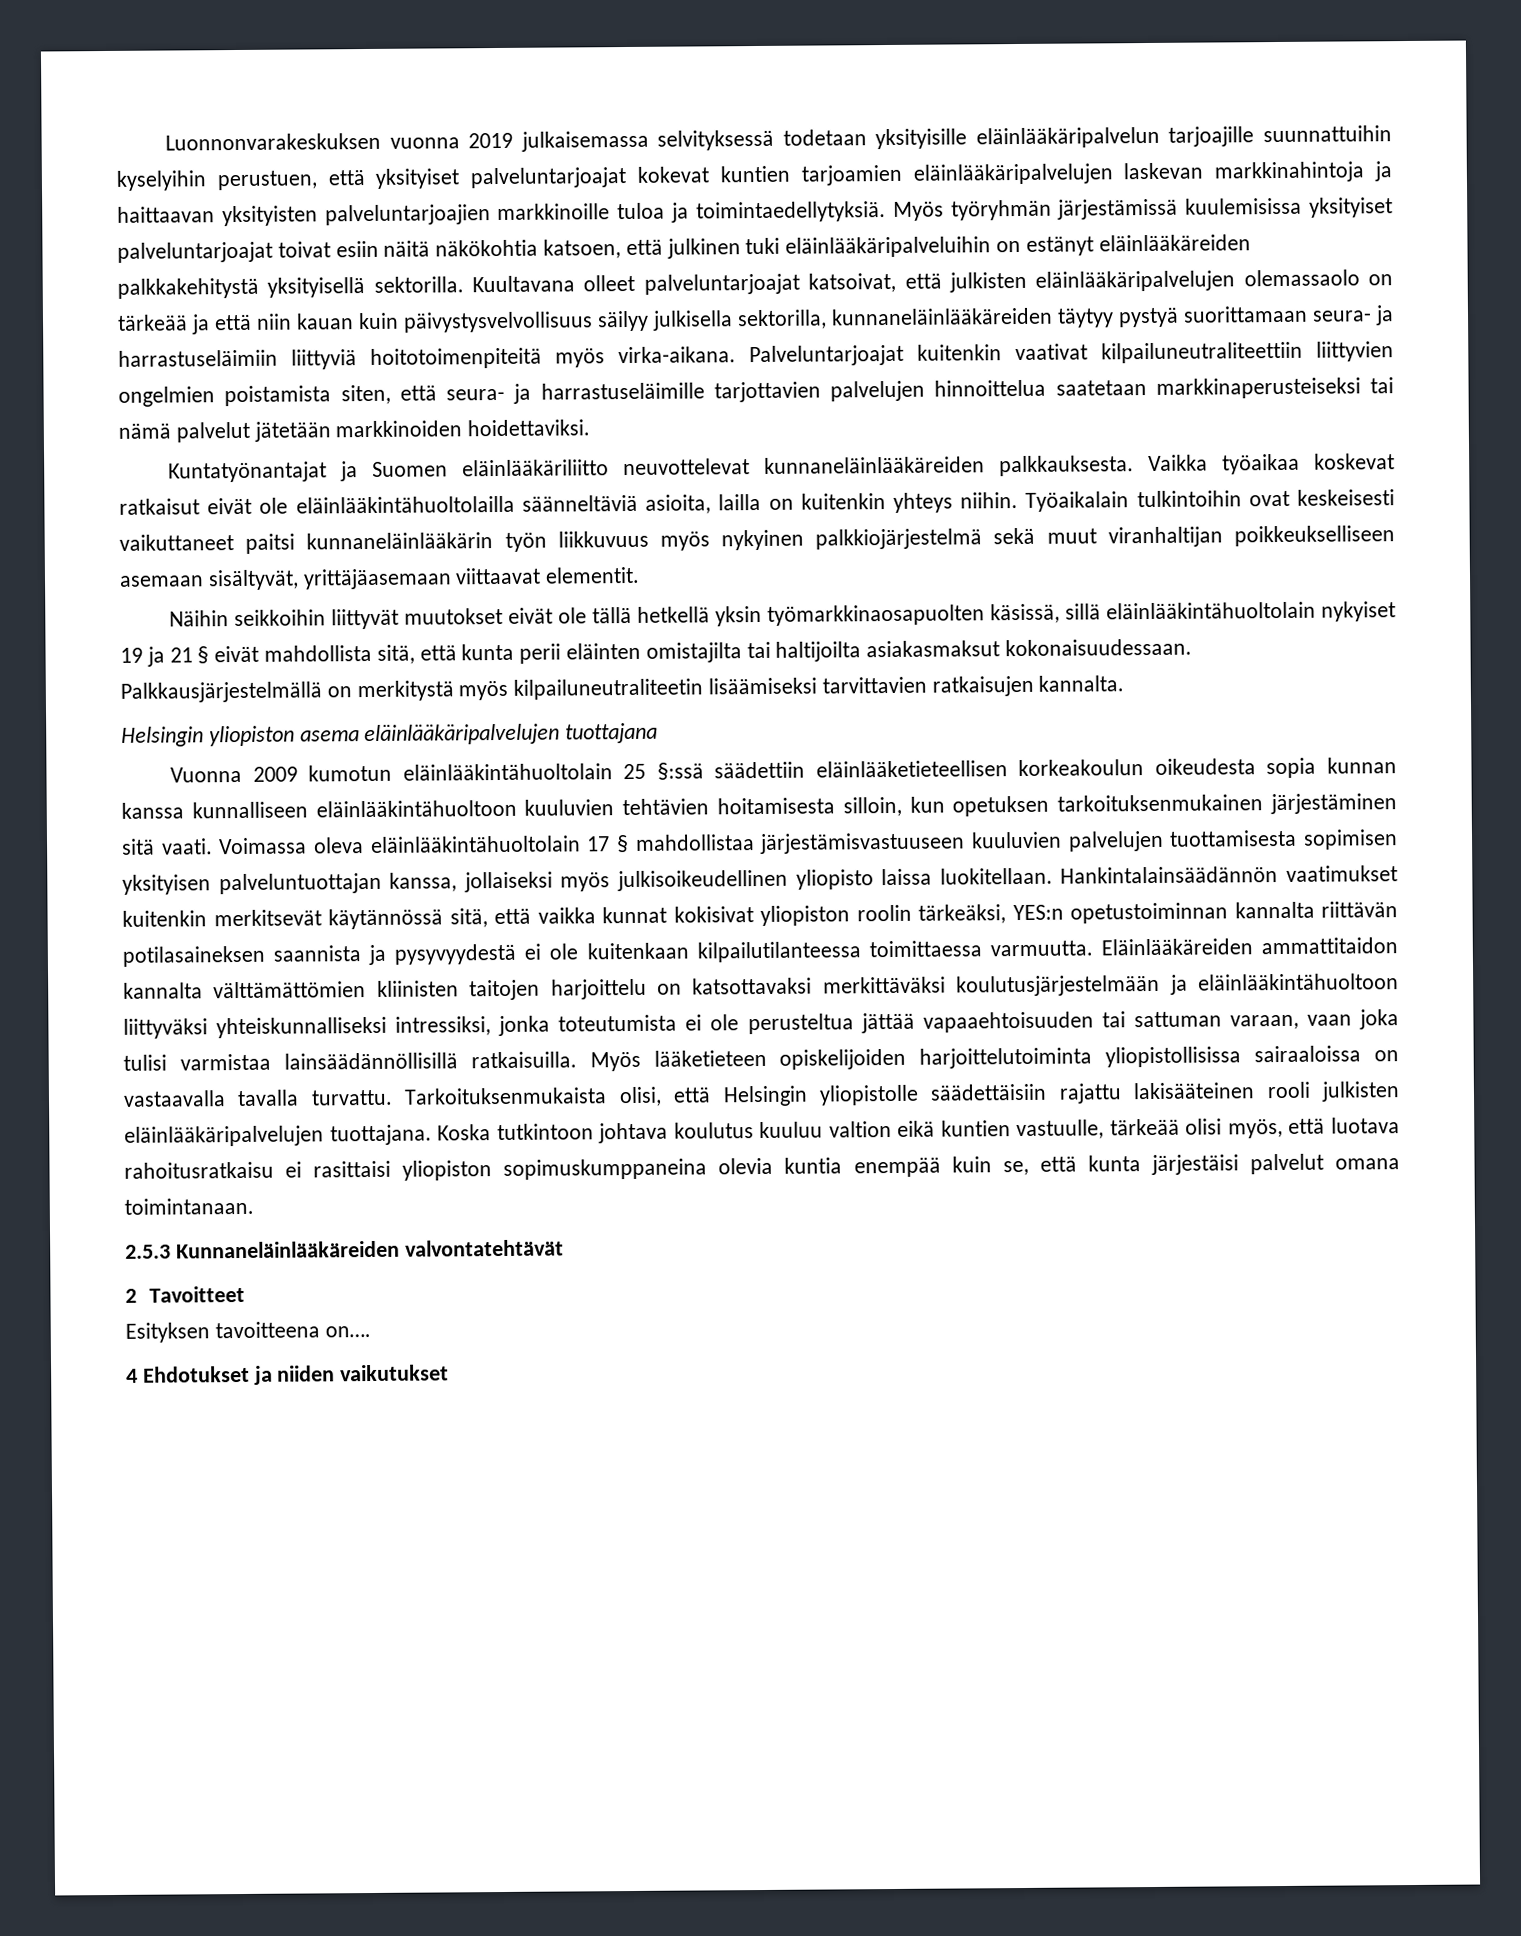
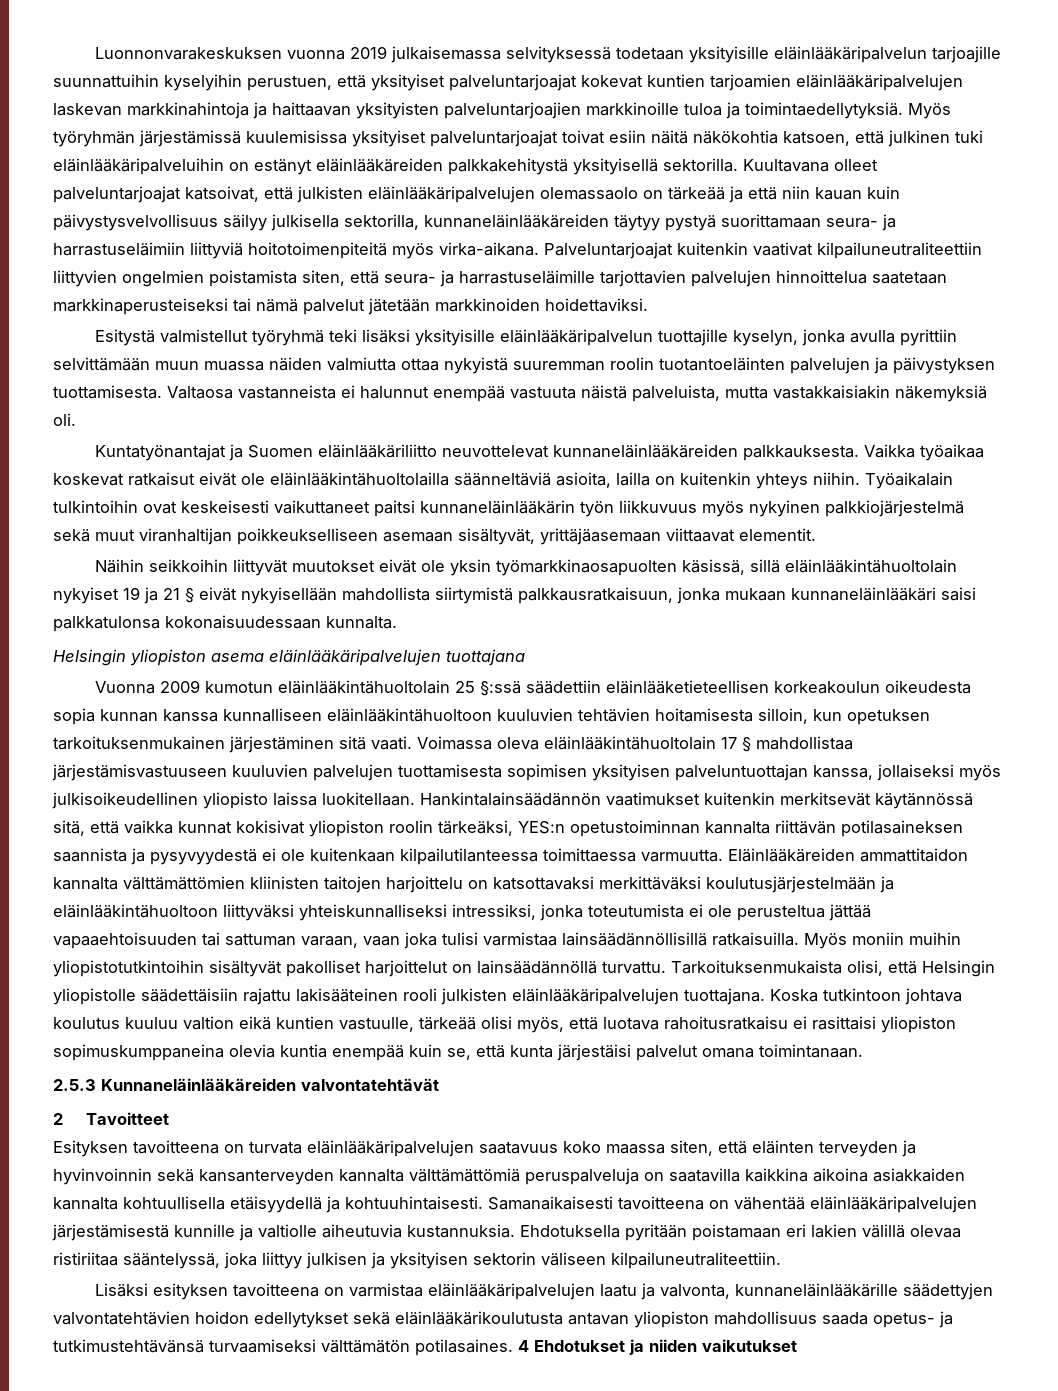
(591, 428) none -> [94,329,957,346] [53,357,995,374] [53,385,987,402] [53,413,76,426] // Esitystä valmistellut työryhmä teki lisäksi yksityisille eläinlääkäripalvelun tuottajille kyselyn, jonka avulla pyrittiin selvittämään muun muassa näiden valmiutta ottaa nykyistä suuremman roolin tuotantoeläinten palvelujen ja päivystyksen tuottamisesta. Valtaosa vastanneista ei halunnut enempää vastuuta näistä palveluista, mutta vastakkaisiakin näkemyksiä oli.
[592,606,711,624] tällä hetkellä -> (445, 566) none
[264,638,1193,664] [120,675,1125,703] mahdollista sitä, että kunta perii eläinten omistajilta tai haltijoilta asiakasmaksut kokonaisuudessaan. Palkkausjärjestelmällä on merkitystä myös kilpailuneutraliteetin lisäämiseksi tarvittavien ratkaisujen kannalta. -> [241,587,976,604] [53,615,397,632] nykyisellään mahdollista siirtymistä palkkausratkaisuun, jonka mukaan kunnaneläinlääkäri saisi palkkatulonsa kokonaisuudessaan kunnalta.
[653,1045,1399,1070] [123,1089,300,1107] lääketieteen opiskelijoiden harjoittelutoiminta yliopistollisissa sairaaloissa on vastaavalla tavalla -> [852,932,961,945] [53,960,597,977] moniin muihin yliopistotutkintoihin sisältyvät pakolliset harjoittelut on lainsäädännöllä
[324,1326,371,1338] on…. // -> [224,1140,916,1157] [53,1168,965,1185] [53,1196,977,1213] [52,1224,961,1241] [53,1252,781,1269] [94,1283,993,1300] [53,1311,953,1328] [53,1339,513,1356] on turvata eläinlääkäripalvelujen saatavuus koko maassa siten, että eläinten terveyden ja hyvinvoinnin sekä kansanterveyden kannalta välttämättömiä peruspalveluja on saatavilla kaikkina aikoina asiakkaiden kannalta kohtuullisella etäisyydellä ja kohtuuhintaisesti. Samanaikaisesti tavoitteena on vähentää eläinlääkäripalvelujen järjestämisestä kunnille ja valtiolle aiheutuvia kustannuksia. Ehdotuksella pyritään poistamaan eri lakien välillä olevaa ristiriitaa sääntelyssä, joka liittyy julkisen ja yksityisen sektorin väliseen kilpailuneutraliteettiin. // Lisäksi esityksen tavoitteena on varmistaa eläinlääkäripalvelujen laatu ja valvonta, kunnaneläinlääkärille säädettyjen valvontatehtävien hoidon edellytykset sekä eläinlääkärikoulutusta antavan yliopiston mahdollisuus saada opetus- ja tutkimustehtävänsä turvaamiseksi välttämätön potilasaines.

